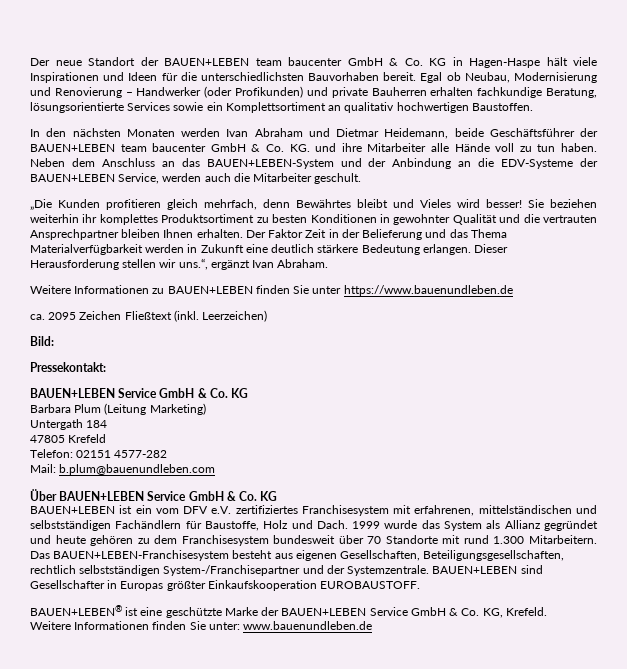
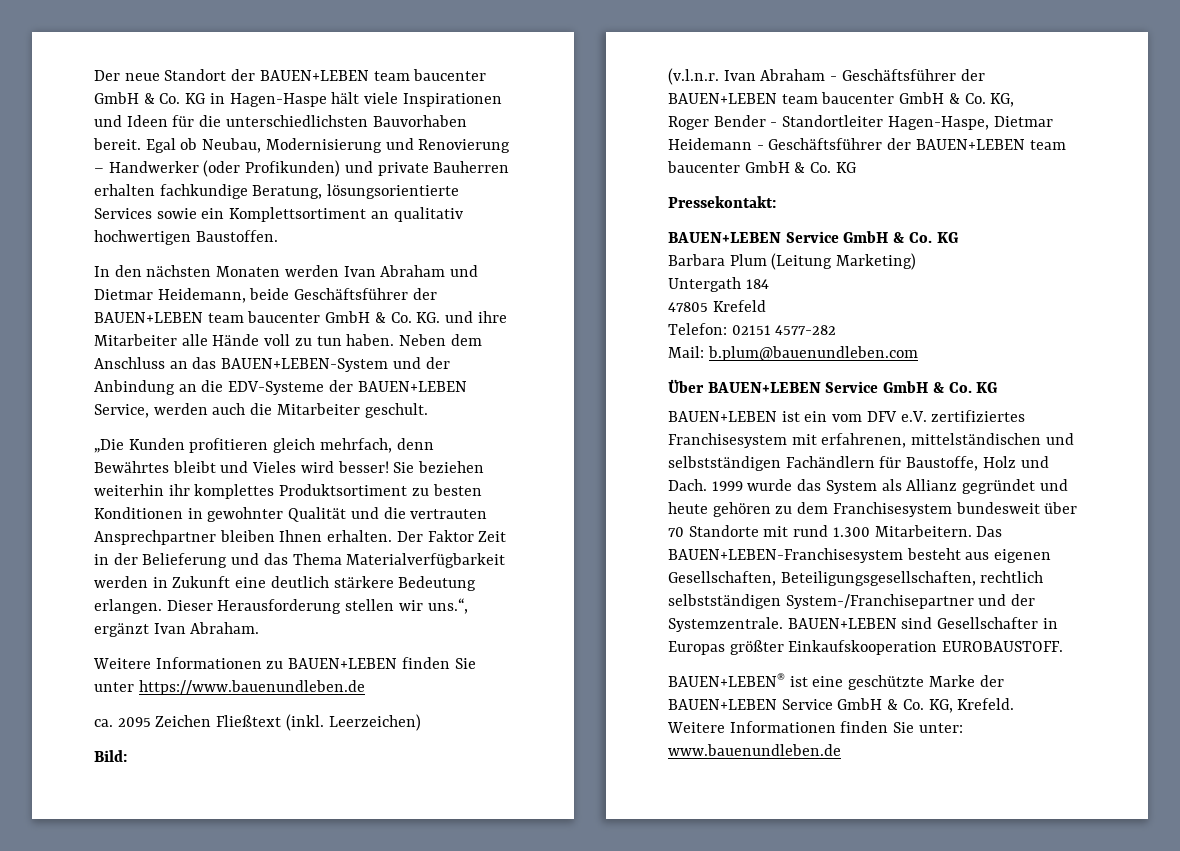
(54, 341) none -> [668,68,985,85] [668,92,1015,107] [668,115,1053,130] [668,138,1066,150] [667,161,856,173] // (v.l.n.r. Ivan Abraham - Geschäftsführer der BAUEN+LEBEN team baucenter GmbH & Co. KG, // Roger Bender - Standortleiter Hagen-Haspe, Dietmar Heidemann - Geschäftsführer der BAUEN+LEBEN team baucenter GmbH & Co. KG

